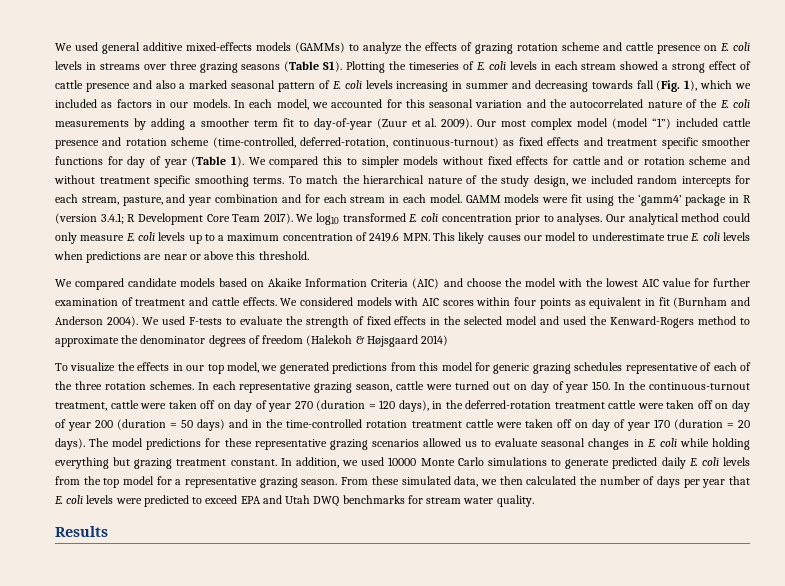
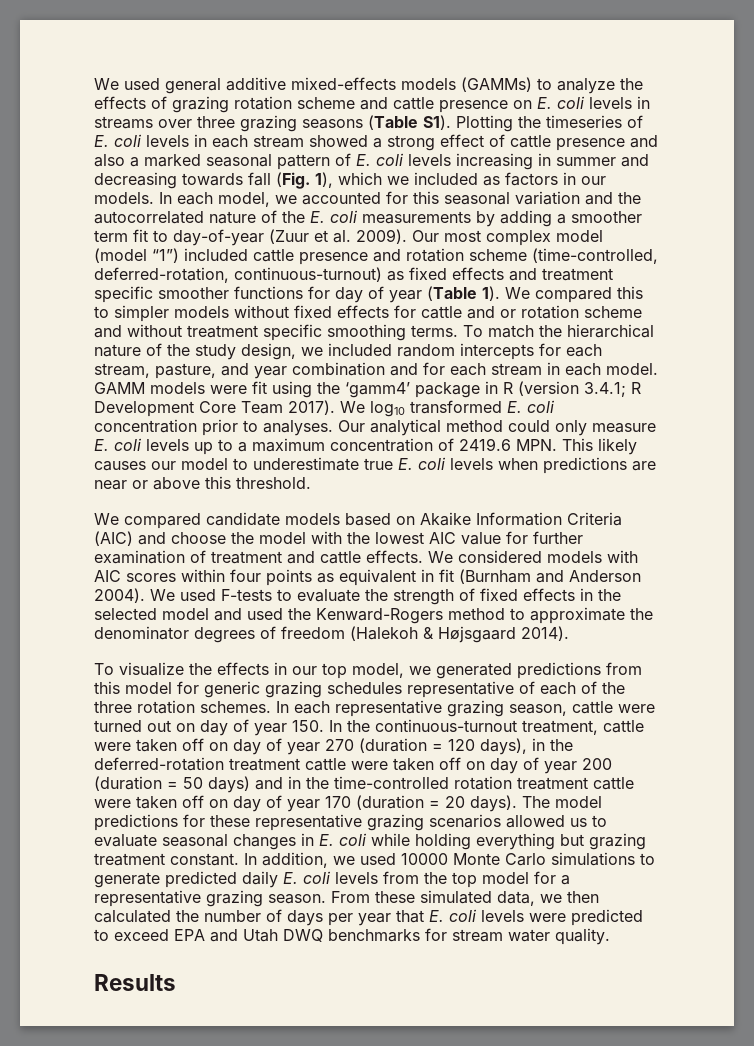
[421,335,449,346] 2014) -> [521,626,569,641] 2014).

